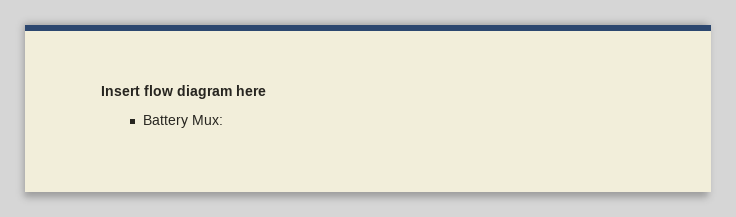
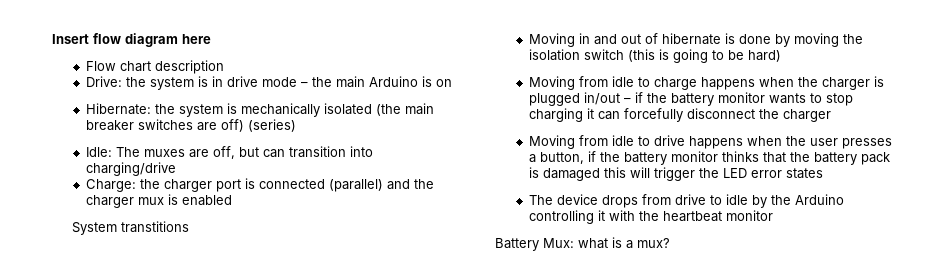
[142,115,223,128] Battery Mux: -> [85,60,224,74] [85,76,452,90] [85,103,434,117] [85,119,296,132] [85,146,373,159] [85,162,176,176] [85,178,434,192] [85,194,232,208] [71,221,189,235] [528,33,863,47] [528,49,781,63] [528,76,884,90] [528,92,853,106] [528,108,831,122] [528,135,892,149] [528,151,890,165] [528,167,823,181] [528,194,844,208] [528,210,773,224] [495,237,670,251] Flow chart description // Drive: the system is in drive mode – the main Arduino is on // Hibernate: the system is mechanically isolated (the main breaker switches are off) (series) // Idle: The muxes are off, but can transition into charging/drive // Charge: the charger port is connected (parallel) and the charger mux is enabled // System transtitions // Moving in and out of hibernate is done by moving the isolation switch (this is going to be hard) // Moving from idle to charge happens when the charger is plugged in/out – if the battery monitor wants to stop charging it can forcefully disconnect the charger // Moving from idle to drive happens when the user presses a button, if the battery monitor thinks that the battery pack is damaged this will trigger the LED error states // The device drops from drive to idle by the Arduino controlling it with the heartbeat monitor // Battery Mux: what is a mux?

